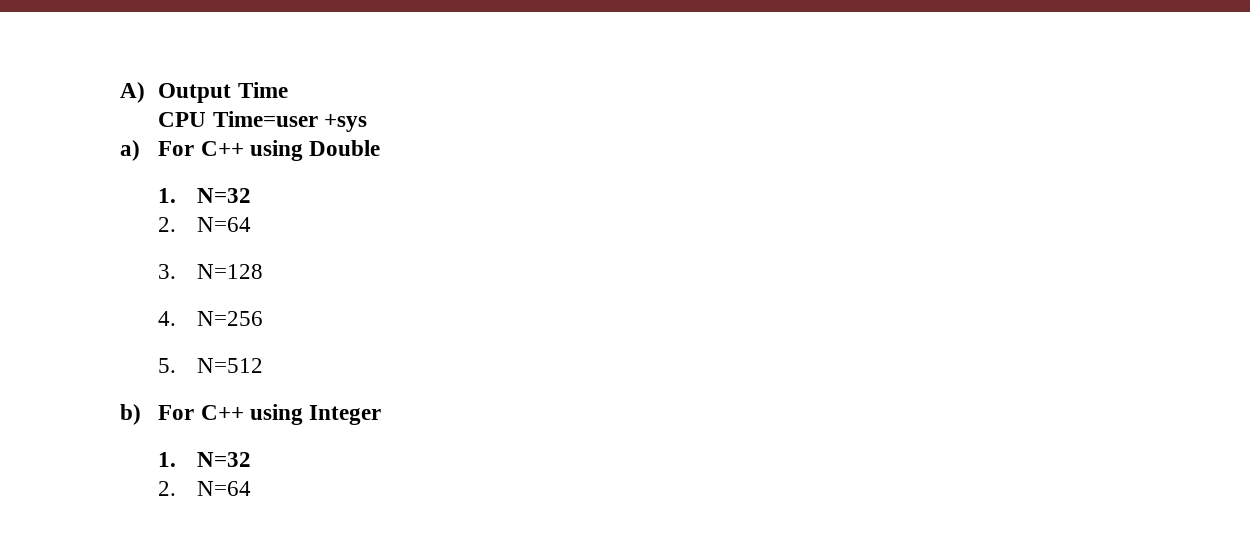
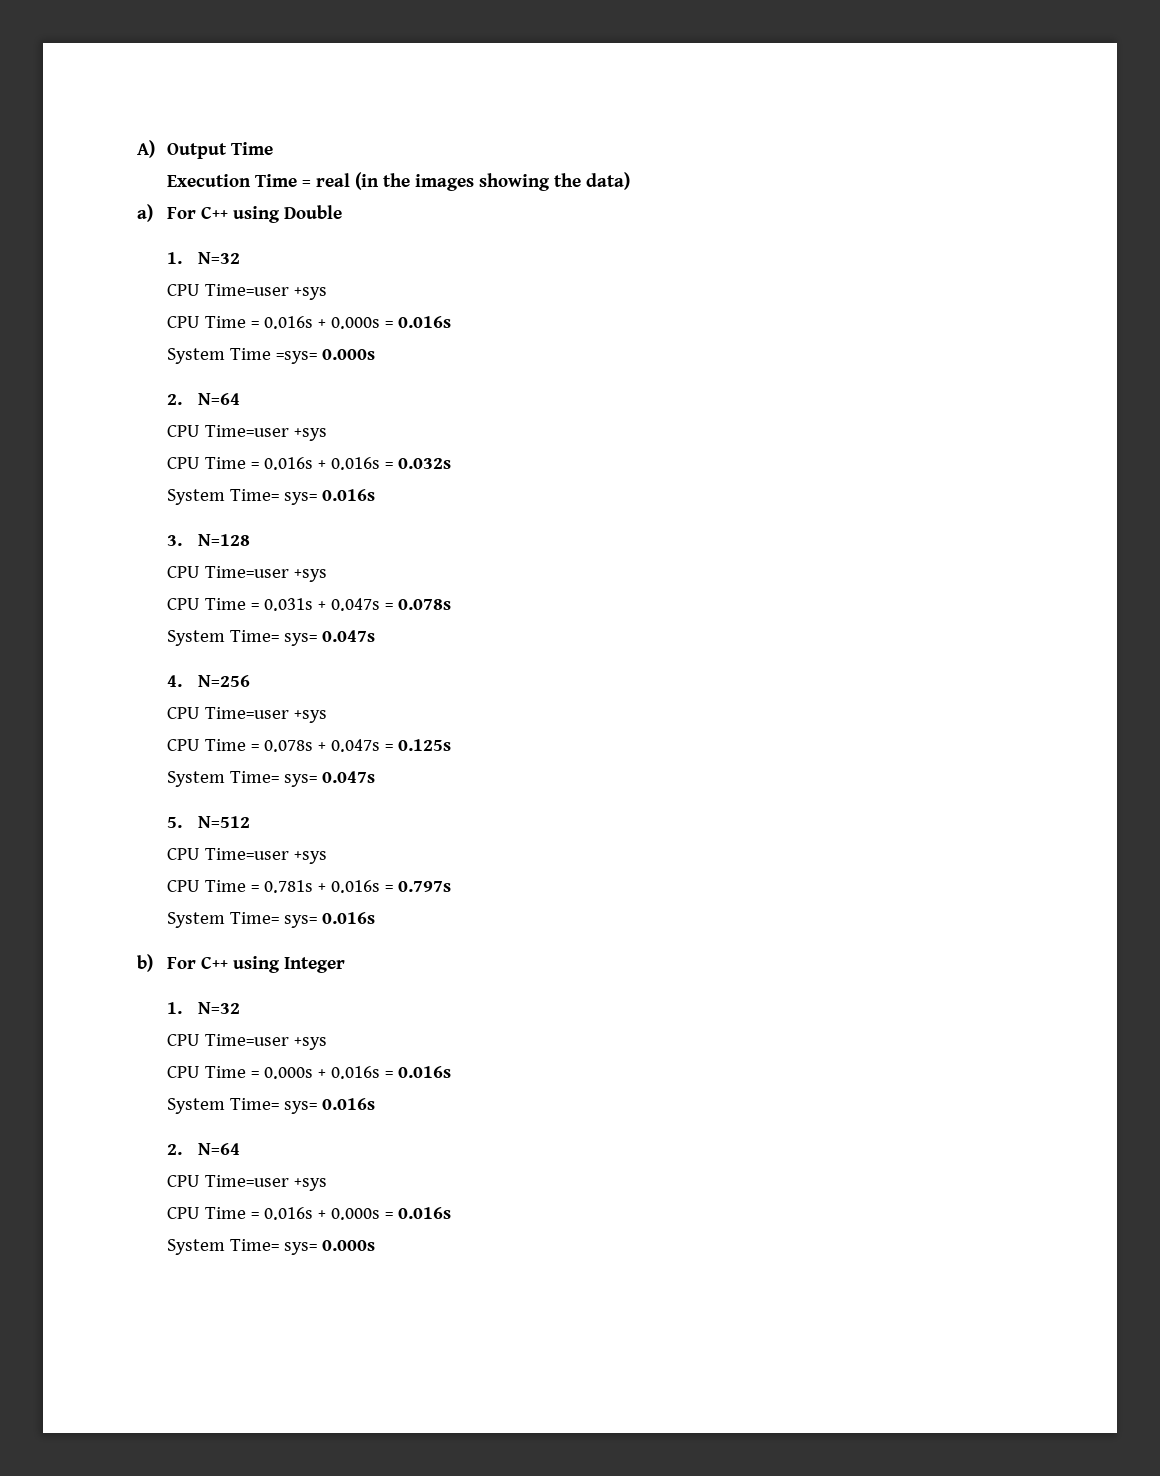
[158,111,367,132] CPU Time=user +sys -> [167,172,631,191] Execution Time = real (in the images showing the data)
[158,217,251,232] [158,264,263,279] [158,311,263,326] [158,358,263,373] 2. N=64 // 3. N=128 // 4. N=256 // 5. N=512 -> [167,284,328,300] [167,316,452,329] [167,348,376,364] [167,393,240,405] [167,425,328,441] [167,457,452,470] [167,489,376,505] [167,534,250,546] [167,566,328,582] [167,598,452,611] [167,630,376,646] [167,675,250,687] [167,707,328,723] [167,739,452,752] [167,771,376,787] [167,816,250,828] [167,848,328,864] [167,880,452,893] [167,912,376,928] CPU Time=user +sys // CPU Time = 0.016s + 0.000s = 0.016s // System Time =sys= 0.000s // 2. N=64 // CPU Time=user +sys // CPU Time = 0.016s + 0.016s = 0.032s // System Time= sys= 0.016s // 3. N=128 // CPU Time=user +sys // CPU Time = 0.031s + 0.047s = 0.078s // System Time= sys= 0.047s // 4. N=256 // CPU Time=user +sys // CPU Time = 0.078s + 0.047s = 0.125s // System Time= sys= 0.047s // 5. N=512 // CPU Time=user +sys // CPU Time = 0.781s + 0.016s = 0.797s // System Time= sys= 0.016s
[158,481,251,496] 2. N=64 -> [167,1034,328,1050] [167,1066,452,1079] [167,1098,376,1114] [167,1143,240,1155] [167,1175,328,1191] [167,1207,452,1220] [167,1239,376,1255] CPU Time=user +sys // CPU Time = 0.000s + 0.016s = 0.016s // System Time= sys= 0.016s // 2. N=64 // CPU Time=user +sys // CPU Time = 0.016s + 0.000s = 0.016s // System Time= sys= 0.000s

